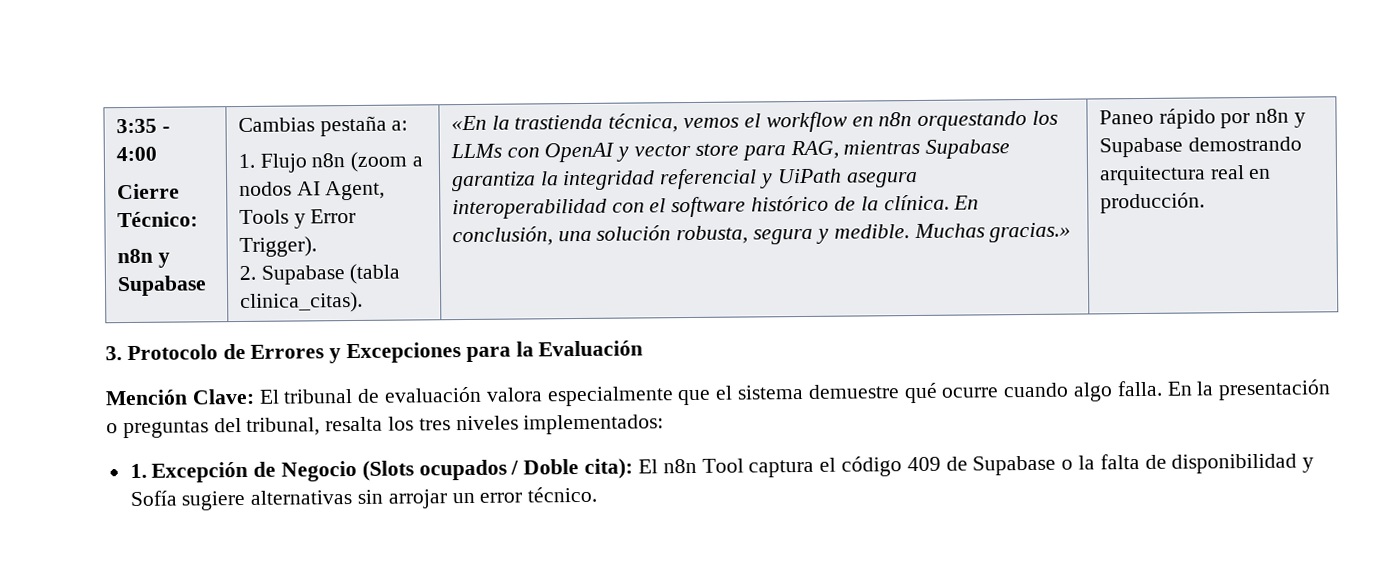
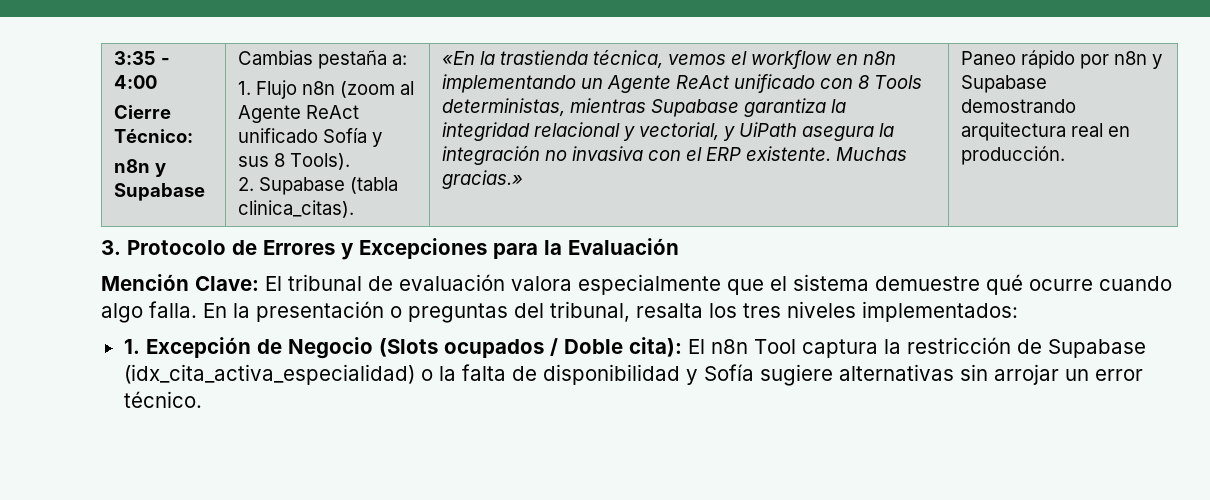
[412,156,424,167] [238,180,386,201] [238,208,357,229] [238,236,317,258] a nodos AI Agent, Tools y Error Trigger). -> [400,81,415,95] [238,105,360,123] [238,128,383,147] [238,153,351,170] al Agente ReAct unificado Sofía y sus 8 Tools).
[917,110,1058,131] [449,140,839,163] orquestando los LLMs con OpenAI y vector store para RAG, -> [442,74,923,93] [442,98,566,117] implementando un Agente ReAct unificado con 8 Tools deterministas,
[659,168,918,190] [451,194,980,220] [451,224,910,247] referencial y UiPath asegura interoperabilidad con el software histórico de la clínica. En conclusión, una solución robusta, segura y medible. -> [534,122,895,141] [442,146,832,165] relacional y vectorial, y UiPath asegura la integración no invasiva con el ERP existente.
[819,456,941,477] el código 409 -> [883,337,1011,354] la restricción
(1057, 465) none -> [123,364,415,385] (idx_cita_activa_especialidad)

